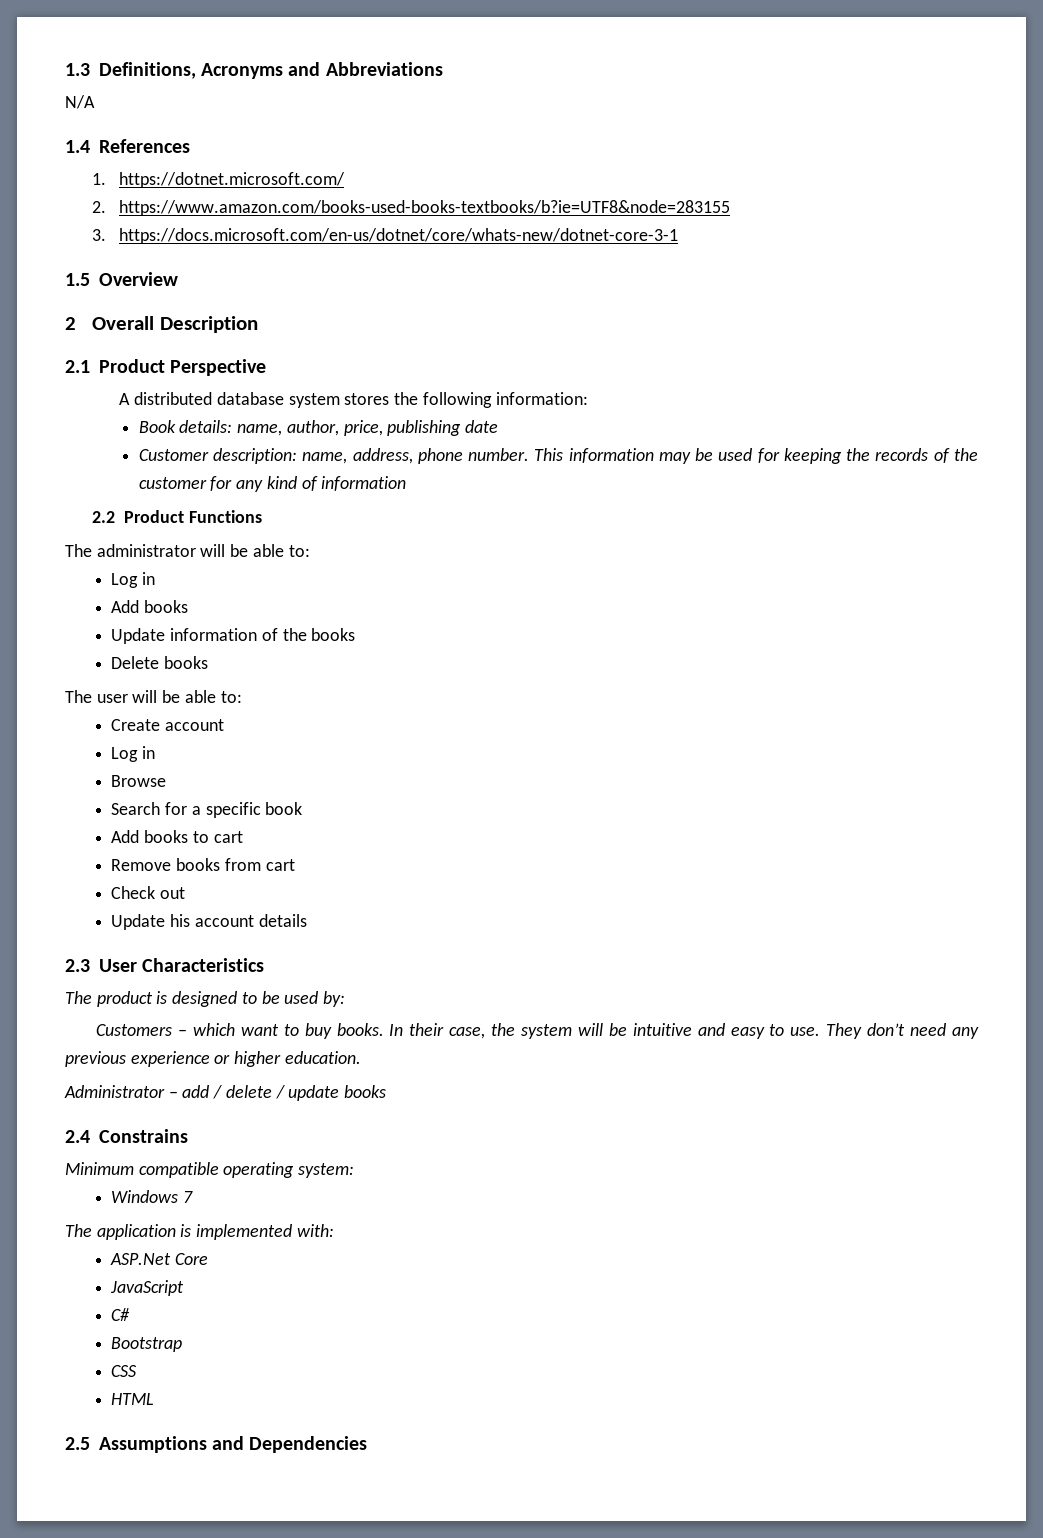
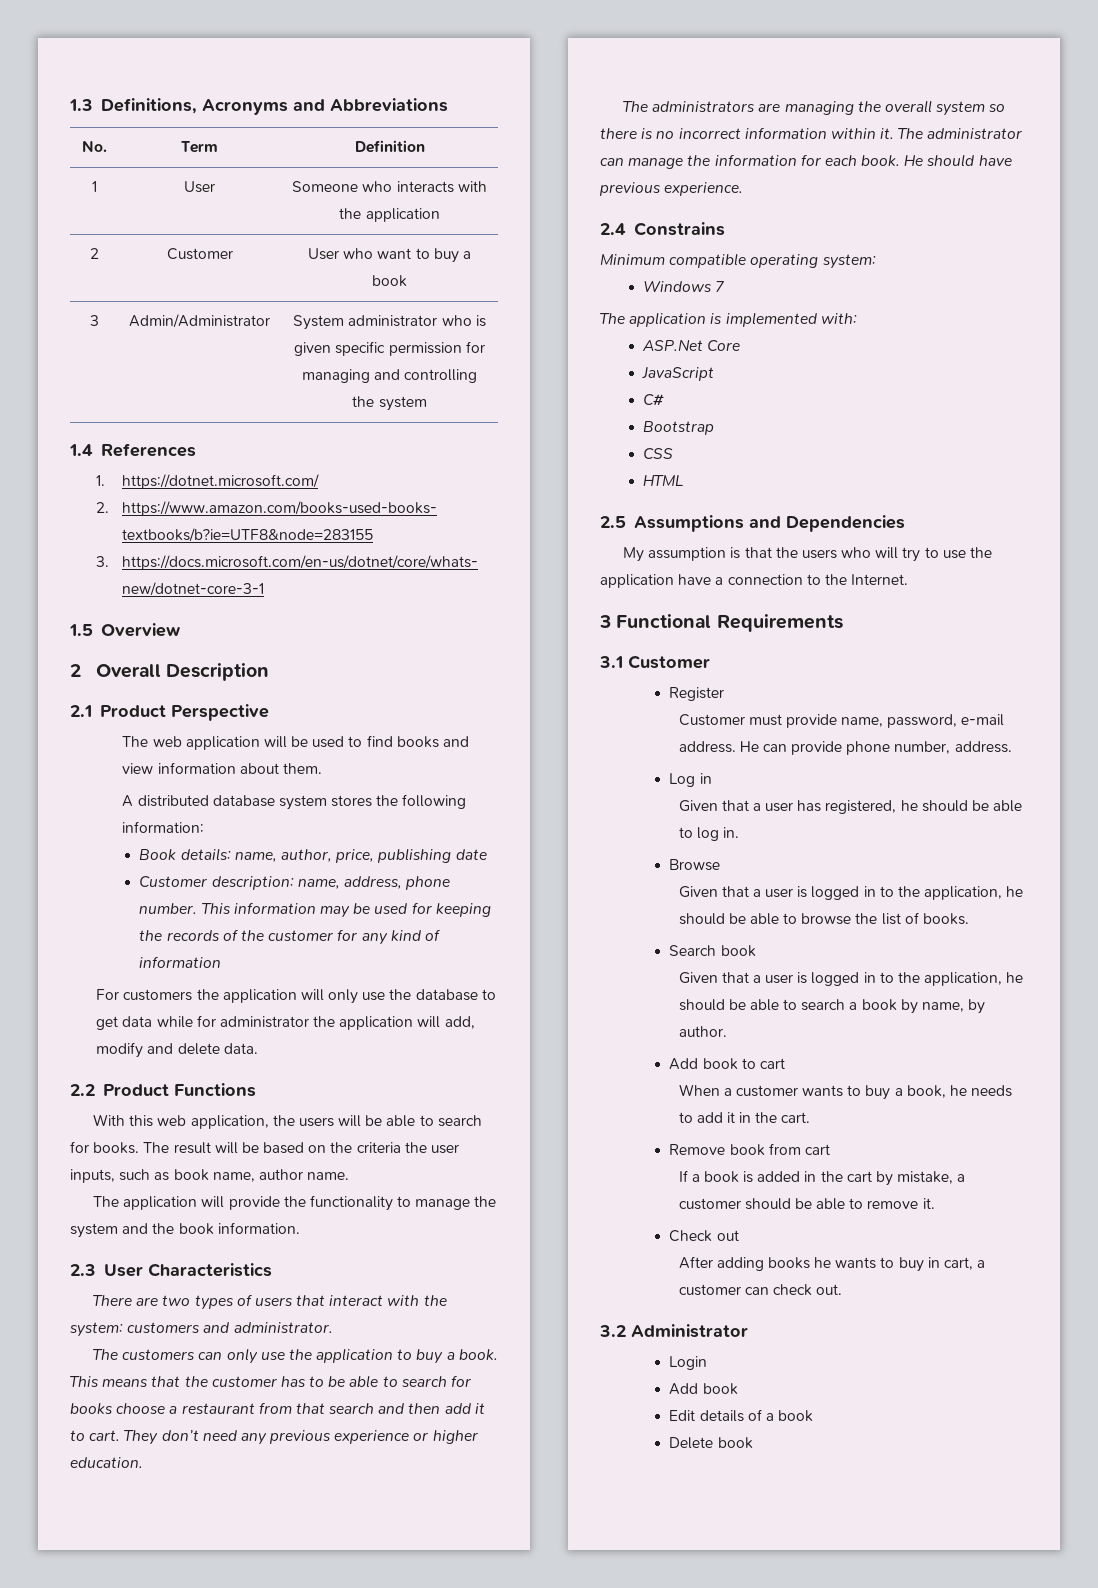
[65,95,95,109] // N/A -> [81,141,107,152] [181,141,218,153] [354,140,425,153] [91,181,97,192] [184,181,215,193] [292,181,487,193] [339,208,440,222] [89,248,99,259] [166,248,233,260] [308,248,471,263] [372,275,407,287] [89,315,99,326] [129,314,270,328] [293,315,486,330] [294,341,485,356] [301,369,478,383] [352,396,427,411] // No. | Term | Definition // 1 | User | Someone who interacts with the application // 2 | Customer | User who want to buy a book // 3 | Admin/Administrator | System administrator who is given specific permission for managing and controlling the system
(267, 367) none -> [122,735,470,750] [122,762,322,774] // The web application will be used to find books and view information about them.
[92,510,262,523] [65,544,310,557] [111,572,156,588] [111,600,189,613] [111,628,356,644] [111,656,209,669] [65,690,242,703] [111,719,225,731] [111,746,156,762] [111,775,167,787] [111,802,303,818] [111,830,243,843] [111,858,295,871] [111,886,186,899] [111,914,307,930] [65,958,265,972] [65,991,346,1007] [96,1023,821,1039] 2.2 Product Functions // The administrator will be able to: // Log in // Add books // Update information of the books // Delete books // The user will be able to: // Create account // Log in // Browse // Search for a specific book // Add books to cart // Remove books from cart // Check out // Update his account details // 2.3 User Characteristics // The product is designed to be used by: // Customers – which want to buy books. In their case, the system will be intuitive and easy to use. -> [96,989,496,1004] [96,1015,475,1030] [96,1042,258,1058] [70,1083,256,1097] [92,1114,482,1129] [70,1141,460,1154] [70,1169,350,1183] [92,1195,497,1211] [70,1222,300,1238] [70,1263,272,1277] [92,1294,447,1310] [70,1322,333,1337] [92,1348,498,1364] [70,1375,472,1388] [70,1402,485,1414] [70,1430,121,1441] For customers the application will only use the database to get data while for administrator the application will add, modify and delete data. // 2.2 Product Functions // With this web application, the users will be able to search for books. The result will be based on the criteria the user inputs, such as book name, author name. // The application will provide the functionality to manage the system and the book information. // 2.3 User Characteristics // There are two types of users that interact with the system: customers and administrator. // The customers can only use the application to buy a book. This means that the customer has to be able to search for books choose a restaurant from that search and then add it to cart.
[64,1085,387,1101] Administrator – add / delete / update books -> [622,100,1006,116] [600,127,1023,139] [600,154,1012,169] [599,182,744,196] The administrators are managing the overall system so there is no incorrect information within it. The administrator can manage the information for each book. He should have previous experience.
(368, 1444) none -> [622,547,993,562] [600,574,909,588] [599,614,843,632] [599,655,710,669] [669,687,725,701] [678,714,1005,728] [678,741,1012,755] [669,773,712,787] [678,800,1023,814] [678,827,739,841] [669,859,721,871] [678,886,1024,900] [678,912,970,925] [669,945,756,957] [678,972,1024,986] [678,999,986,1014] [678,1026,727,1037] [669,1058,785,1070] [678,1084,1013,1100] [678,1112,811,1123] [669,1143,830,1156] [678,1170,966,1186] [678,1198,935,1210] [669,1230,739,1242] [678,1256,986,1272] [678,1284,843,1296] [599,1324,748,1338] [669,1356,708,1370] [669,1383,738,1395] [669,1409,814,1422] [669,1437,753,1449] // My assumption is that the users who will try to use the application have a connection to the Internet. // 3 Functional Requirements // 3.1 Customer // Register // Customer must provide name, password, e-mail address. He can provide phone number, address. // Log in // Given that a user has registered, he should be able to log in. // Browse // Given that a user is logged in to the application, he should be able to browse the list of books. // Search book // Given that a user is logged in to the application, he should be able to search a book by name, by author. // Add book to cart // When a customer wants to buy a book, he needs to add it in the cart. // Remove book from cart // If a book is added in the cart by mistake, a customer should be able to remove it. // Check out // After adding books he wants to buy in cart, a customer can check out. // 3.2 Administrator // Login // Add book // Edit details of a book // Delete book

